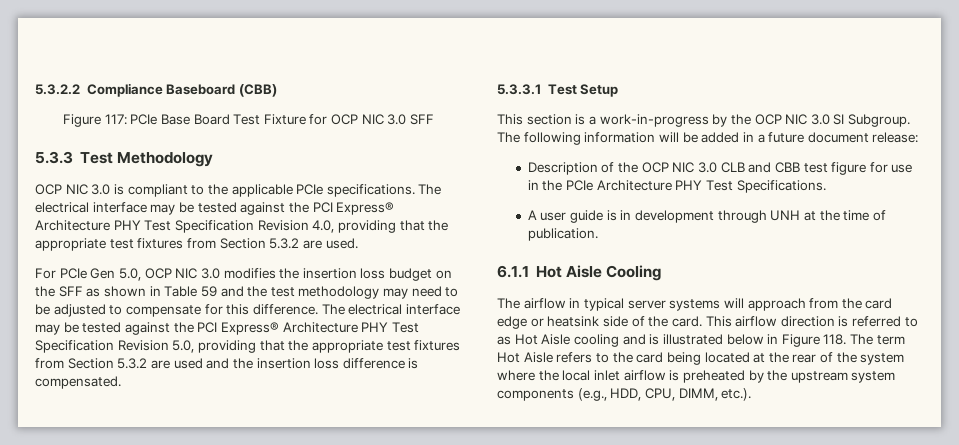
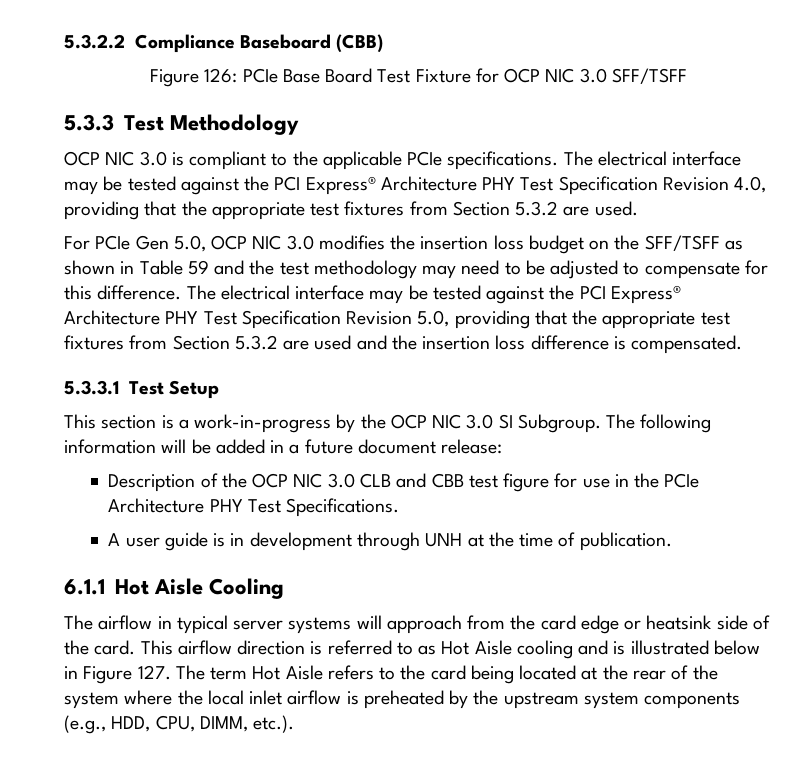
[104,114,127,125] 117: -> [204,68,238,83] 126:
[410,114,435,125] SFF -> [611,68,687,84] SFF/TSFF
[58,286,83,297] SFF -> [644,235,720,251] SFF/TSFF
[823,334,847,345] 118. -> [137,665,171,680] 127.

